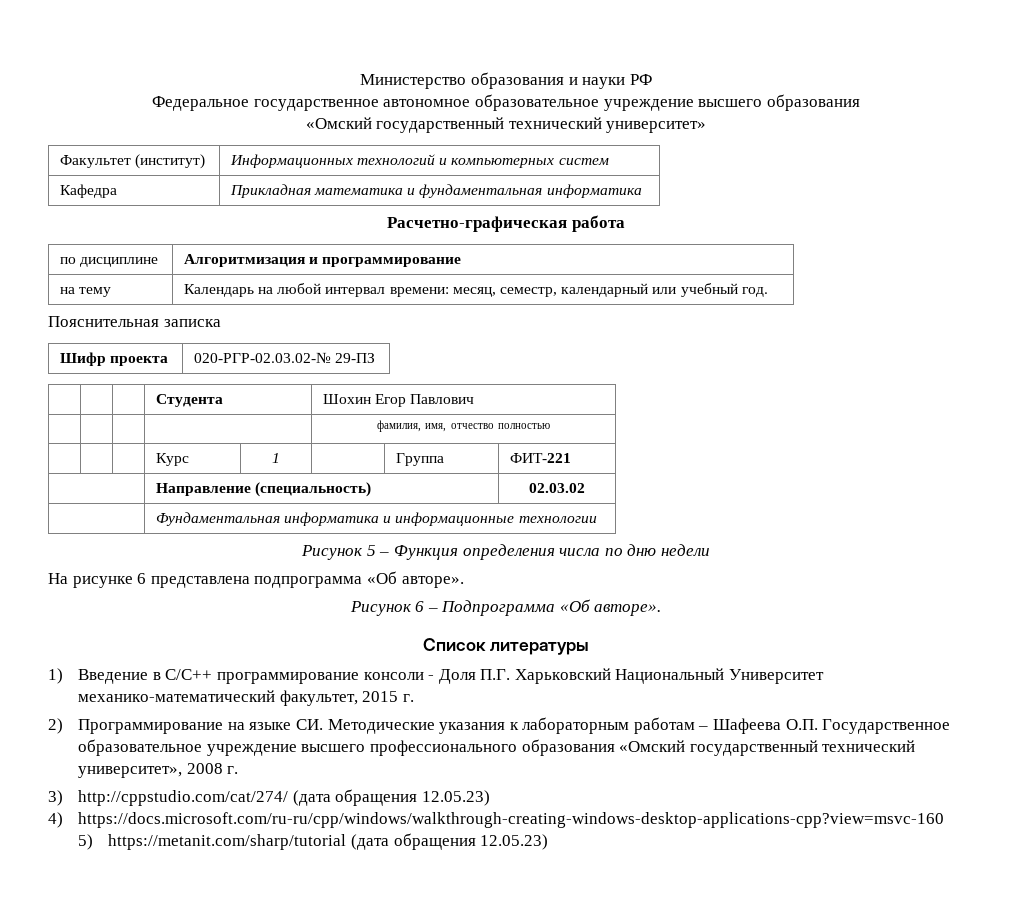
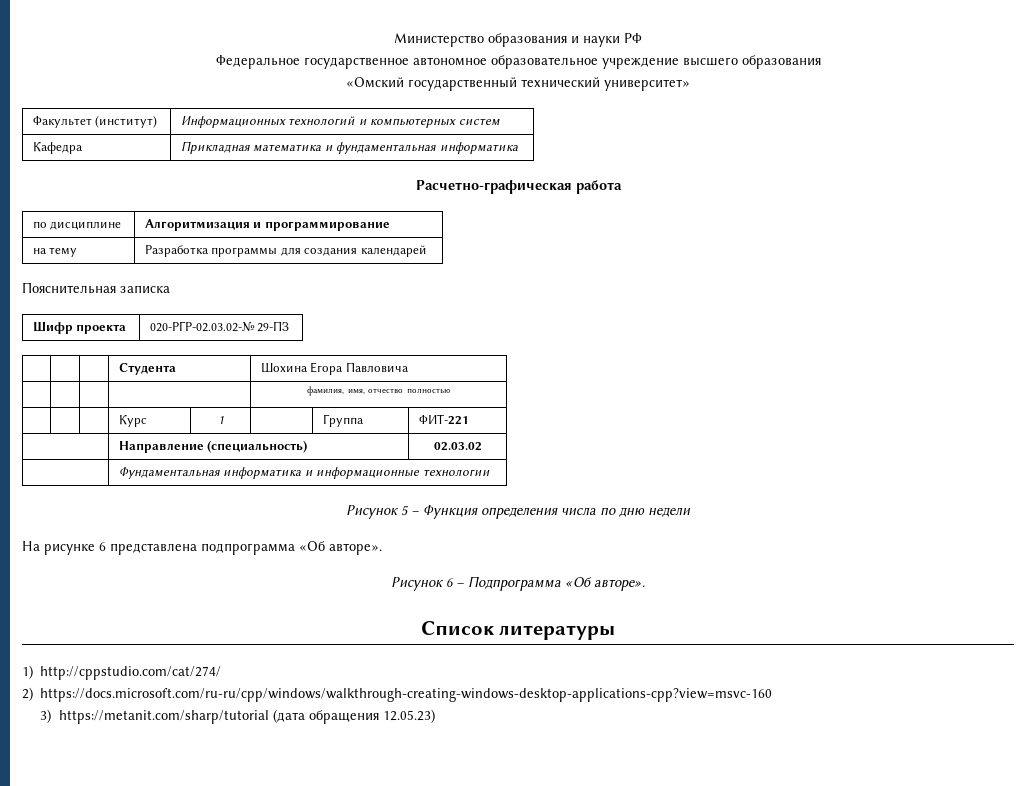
[183,283,768,297] Календарь на любой интервал времени: месяц, семестр, календарный или учебный год. -> [144,245,427,257] Разработка программы для создания календарей
[322,394,475,407] Шохин Егор Павлович -> [260,362,409,375] Шохина Егора Павловича
[78,668,825,684] [78,690,414,706] [48,717,951,734] [78,739,916,756] [78,763,239,778] [48,789,490,806] [48,812,63,828] Введение в C/C++ программирование консоли - Доля П.Г. Харьковский Национальный Университет механико-математический факультет, 2015 г. // 2) Программирование на языке СИ. Методические указания к лабораторным работам – Шафеева О.П. Государственное образовательное учреждение высшего профессионального образования «Омский государственный технический университет», 2008 г. // 3) http://cppstudio.com/cat/274/ (дата обращения 12.05.23) // 4) -> [40,666,222,680] [22,687,33,701] http://cppstudio.com/cat/274/ // 2)
[78,834,94,850] 5) -> [40,709,52,723] 3)

